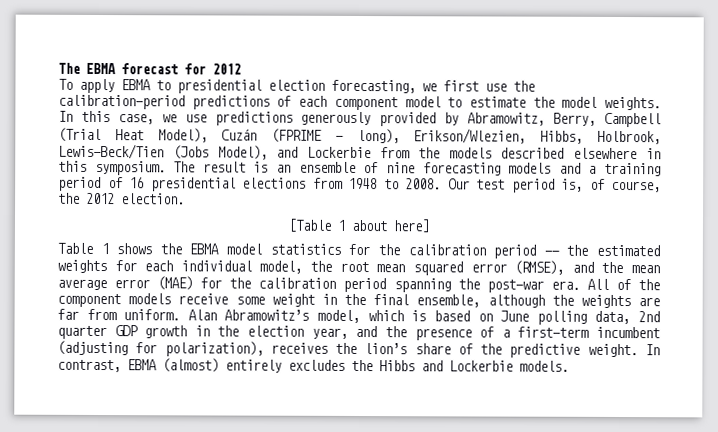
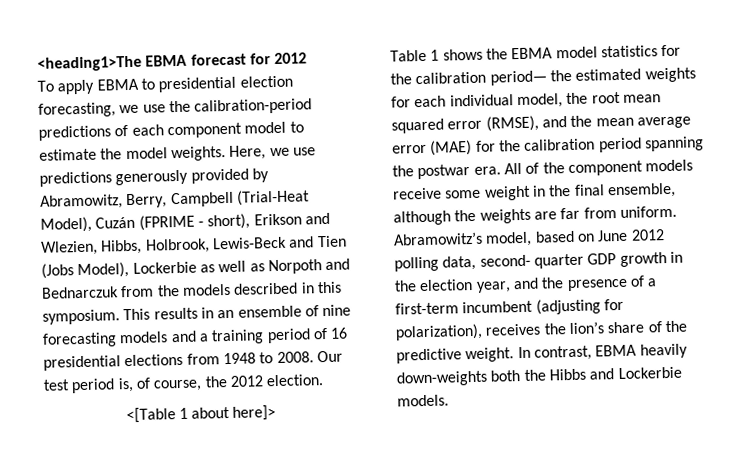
[58,62,80,74] The -> [37,55,142,72] <heading1>The
[443,80,479,92] first -> (140, 109) none
[58,110,154,125] In this case, -> [229,145,267,160] Here,
[58,127,144,143] (Trial Heat -> [236,189,310,206] (Trial-Heat
[356,128,661,145] [58,143,372,160] long), Erikson/Wlezien, Hibbs, Holbrook, Lewis-Beck/Tien (Jobs Model), and Lockerbie -> [207,212,330,230] [41,235,347,256] [41,258,351,279] [41,286,119,299] short), Erikson and Wlezien, Hibbs, Holbrook, Lewis-Beck and Tien (Jobs Model), Lockerbie as well as Norpoth and Bednarczuk
[573,147,638,160] elsewhere -> (299, 288) none
[173,161,269,173] The result is -> [123,307,214,321] This results in
[288,218,331,232] [Table -> [125,407,176,424] <[Table
[393,219,429,233] here] -> [232,405,277,421] here]>
[493,244,560,259] period -- -> [489,70,547,86] period—
[486,279,544,293] post-war -> [417,164,471,180] postwar
[187,309,217,321] Alan -> (677, 211) none
[367,310,427,322] which is -> (533, 239) none
(530, 316) none -> [630,229,665,241] 2012
[638,311,661,323] 2nd -> [479,254,531,267] second-
[162,358,345,373] (almost) entirely excludes -> [639,343,688,359] [396,370,521,387] heavily down-weights both

